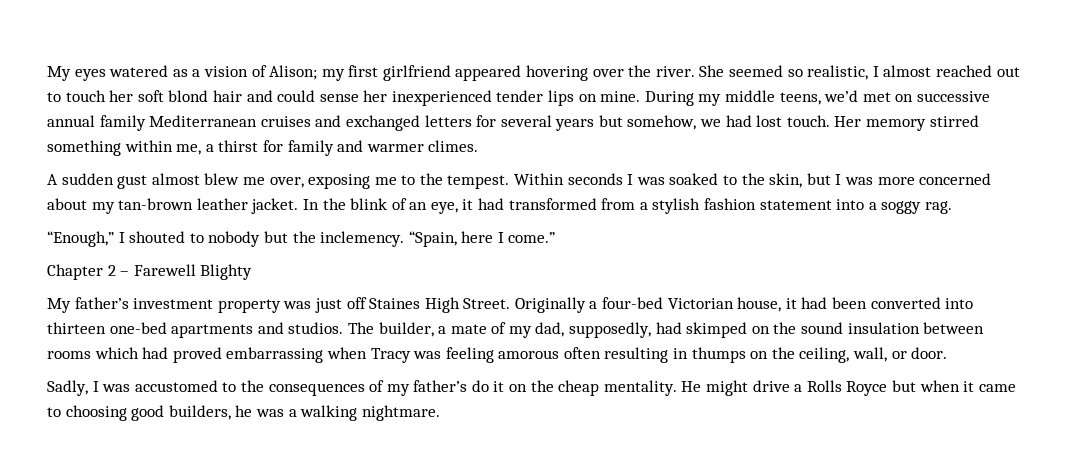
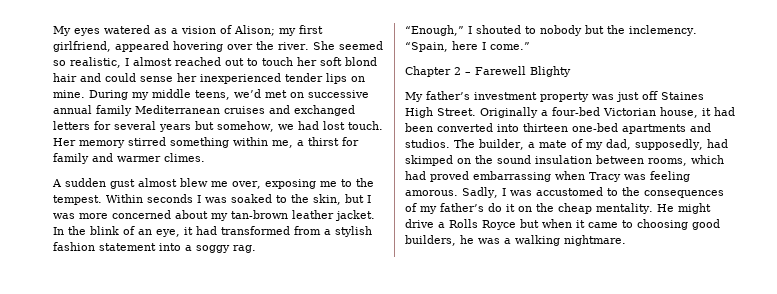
[382,65,451,81] girlfriend -> [53,41,111,52] girlfriend,
[47,351,91,359] rooms -> [648,158,687,166] rooms,
[498,347,948,363] amorous often resulting in thumps on the ceiling, wall, or door. // -> [405,190,458,196] amorous.

